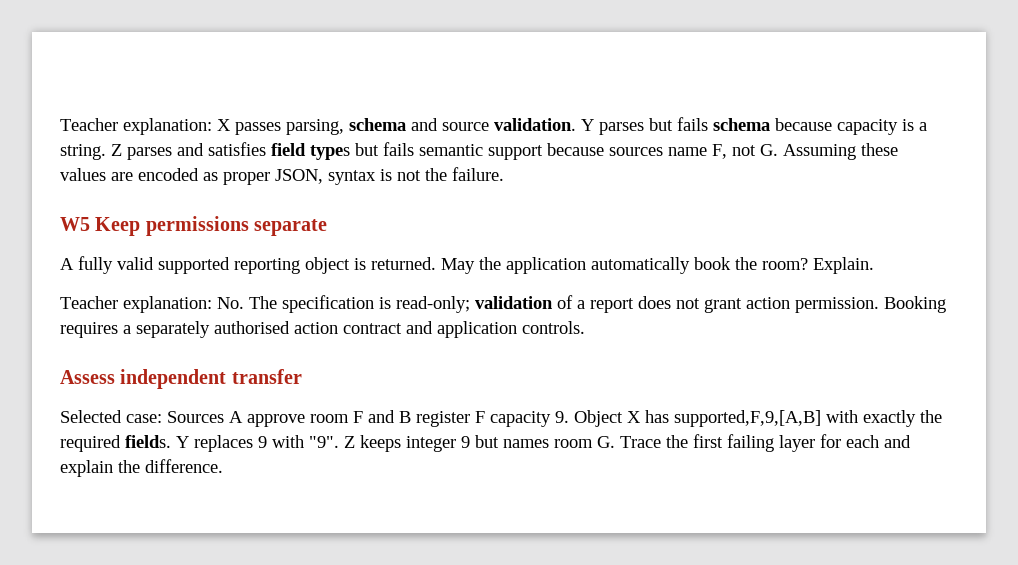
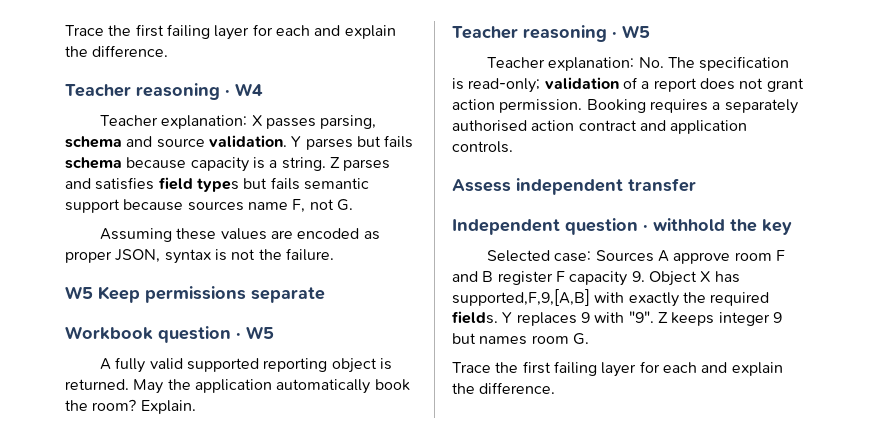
(60, 124) none -> [65,24,396,40] [65,45,169,57] [65,83,263,100] Trace the first failing layer for each and explain the difference. // Teacher reasoning · W4 //
(778, 150) none -> (353, 205) //
(328, 227) none -> [65,326,274,343] // Workbook question · W5
(874, 265) none -> [452,25,650,42] // Teacher reasoning · W5
(302, 376) none -> [452,218,792,235] // Independent question · withhold the key
(615, 442) none -> (589, 339) //

